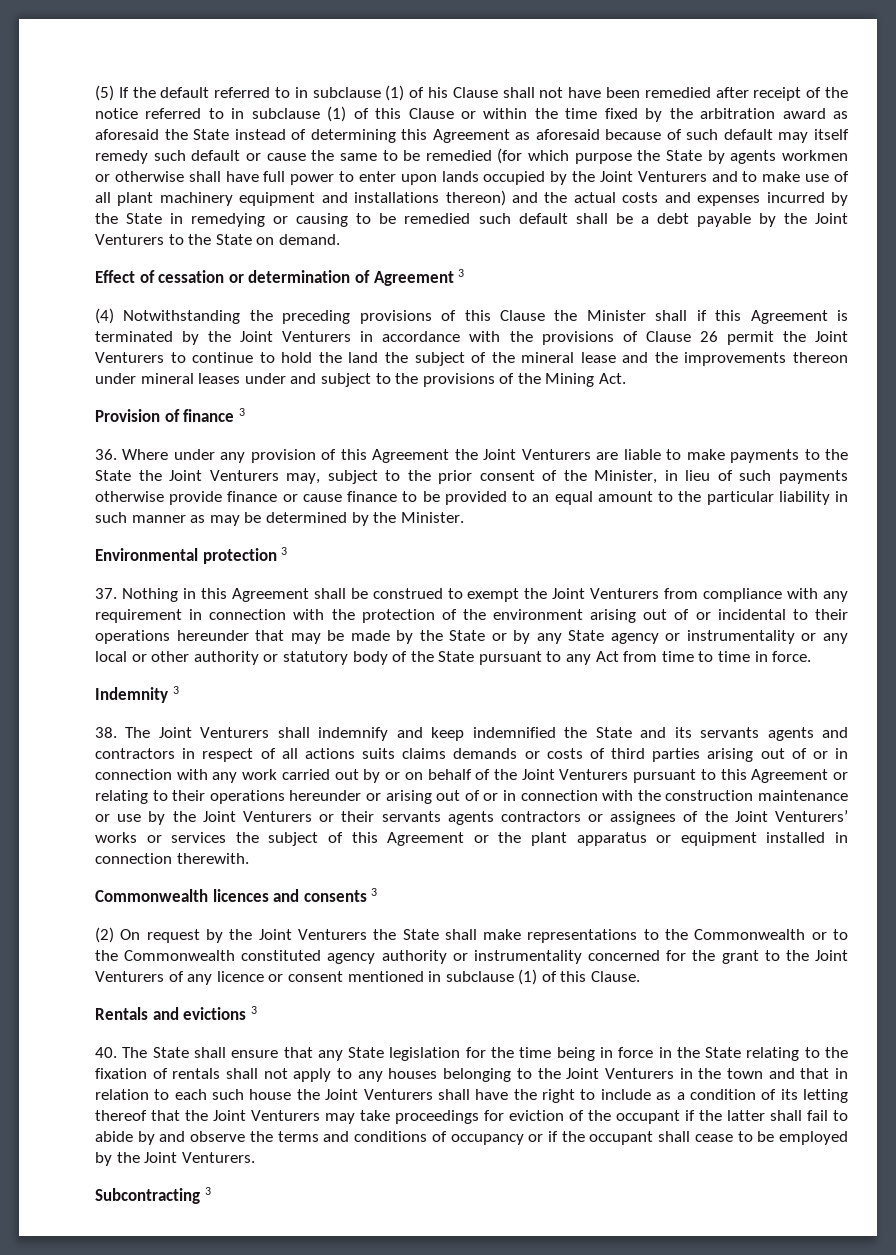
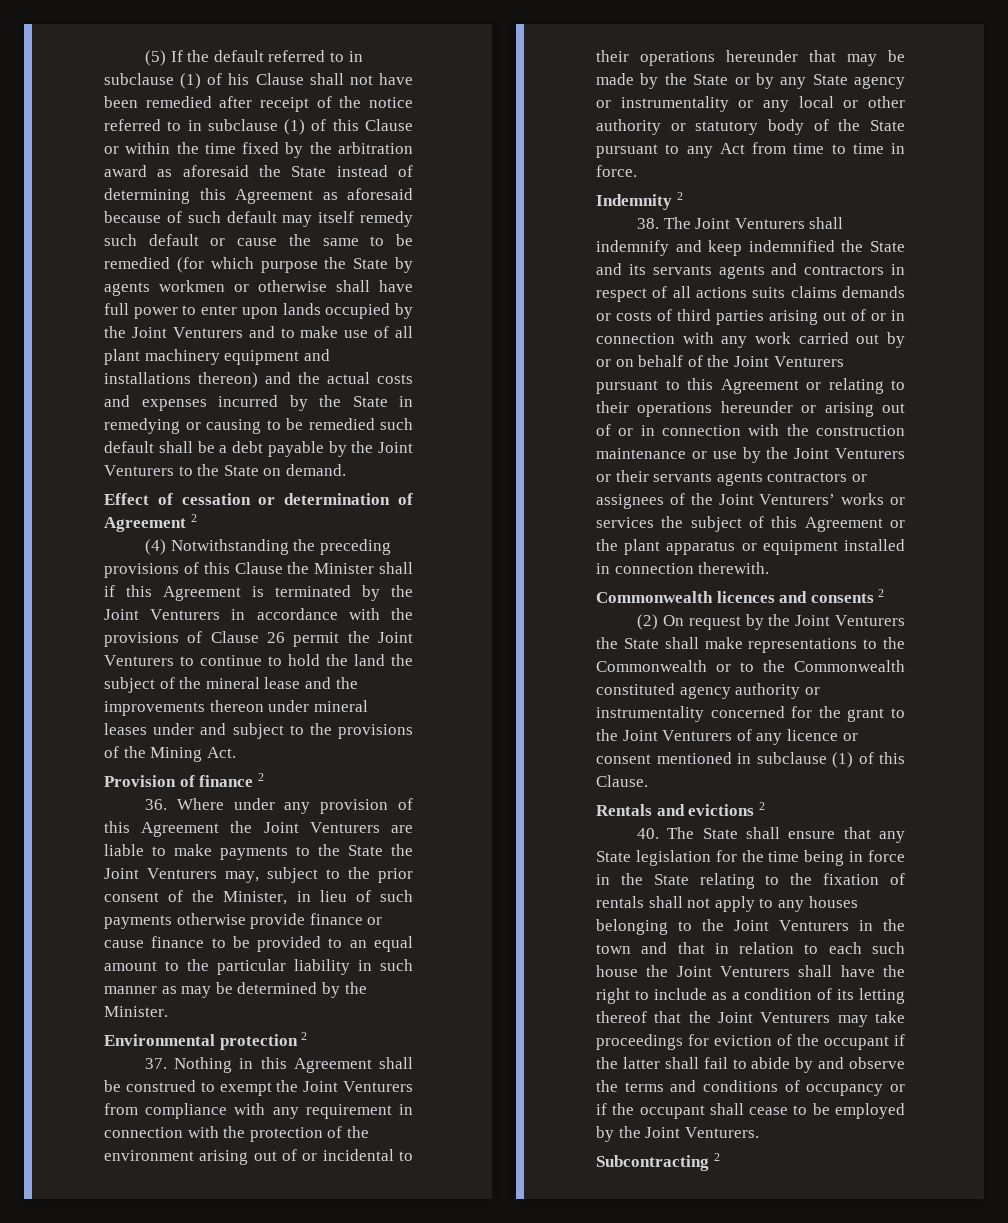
[458,269,465,277] 3 -> [190,514,197,522] 2
[238,408,245,416] 3 -> [257,773,264,781] 2
[281,547,288,555] 3 -> [301,1032,308,1040] 2
[172,686,179,694] 3 -> [676,192,683,200] 2
[371,888,378,896] 3 -> [878,589,885,597] 2
[250,1006,257,1014] 3 -> [758,802,765,810] 2
[204,1187,211,1195] 3 -> [713,1153,720,1161] 2

